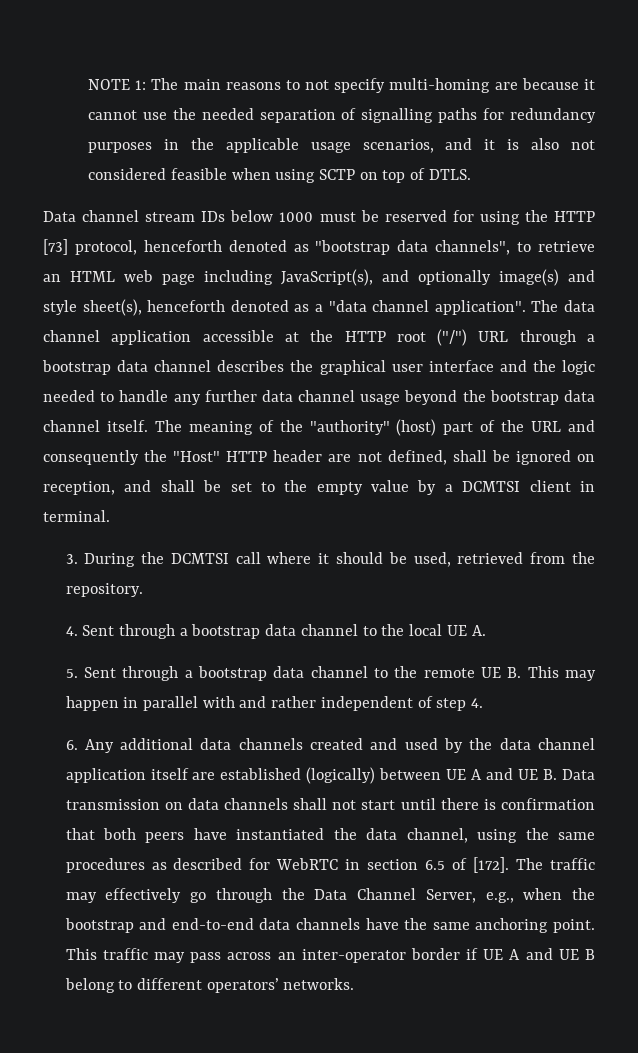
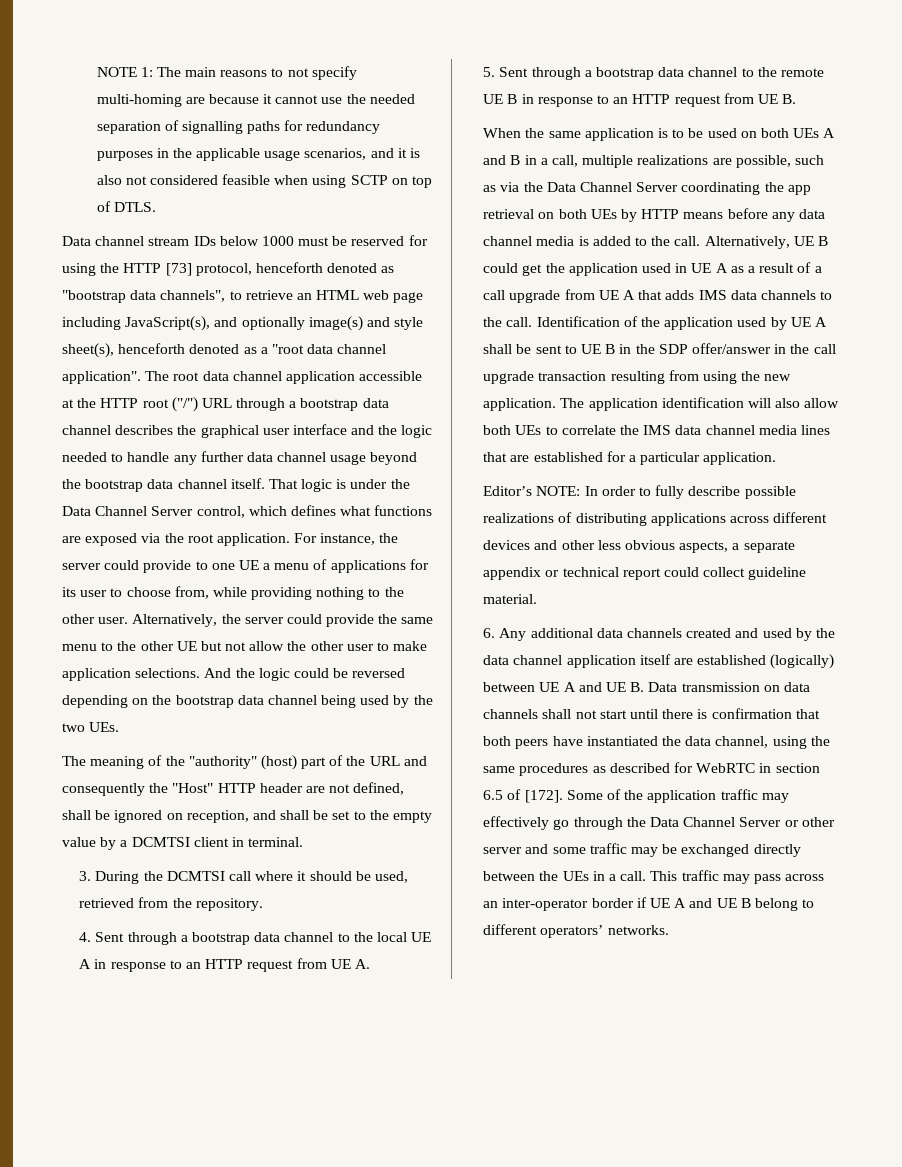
[328,300,367,312] "data -> [271,344,334,354] "root data
(559, 306) none -> [173,372,200,381] root
(148, 426) none -> [268,479,410,492] [62,505,433,518] [62,533,399,546] [62,559,429,573] [62,586,404,600] [62,614,434,627] [62,641,428,651] [62,668,406,681] [62,695,433,708] [62,722,120,732] That logic is under the Data Channel Server control, which defines what functions are exposed via the root application. For instance, the server could provide to one UE a menu of applications for its user to choose from, while providing nothing to the other user. Alternatively, the server could provide the same menu to the other UE but not allow the other user to make application selections. And the logic could be reversed depending on the bootstrap data channel being used by the two UEs. //
(467, 630) none -> [79,958,351,972] A in response to an HTTP request from UE
[507,666,597,681] [65,696,484,711] B. This may happen in parallel with and rather independent of step 4. -> [507,93,797,107] [483,128,836,141] [483,155,824,168] [483,182,811,195] [483,208,825,222] [483,236,828,249] [483,262,822,276] [483,289,833,303] [483,316,827,330] [483,343,836,354] [483,370,792,384] [483,397,840,411] [483,425,830,435] [483,451,777,465] [483,485,796,499] [483,512,828,526] [483,540,795,553] [483,567,807,580] [483,594,538,604] B in response to an HTTP request from UE B. // When the same application is to be used on both UEs A and B in a call, multiple realizations are possible, such as via the Data Channel Server coordinating the app retrieval on both UEs by HTTP means before any data channel media is added to the call. Alternatively, UE B could get the application used in UE A as a result of a call upgrade from UE A that adds IMS data channels to the call. Identification of the application used by UE A shall be sent to UE B in the SDP offer/answer in the call upgrade transaction resulting from using the new application. The application identification will also allow both UEs to correlate the IMS data channel media lines that are established for a particular application. // Editor’s NOTE: In order to fully describe possible realizations of distributing applications across different devices and other less obvious aspects, a separate appendix or technical report could collect guideline material.
[516,858,544,870] The -> [566,789,717,803] Some of the application
[425,888,595,903] [64,918,595,933] Server, e.g., when the bootstrap and end-to-end data channels have the same anchoring point. -> [739,817,835,827] [483,843,801,857] [483,871,647,881] Server or other server and some traffic may be exchanged directly between the UEs in a call.

